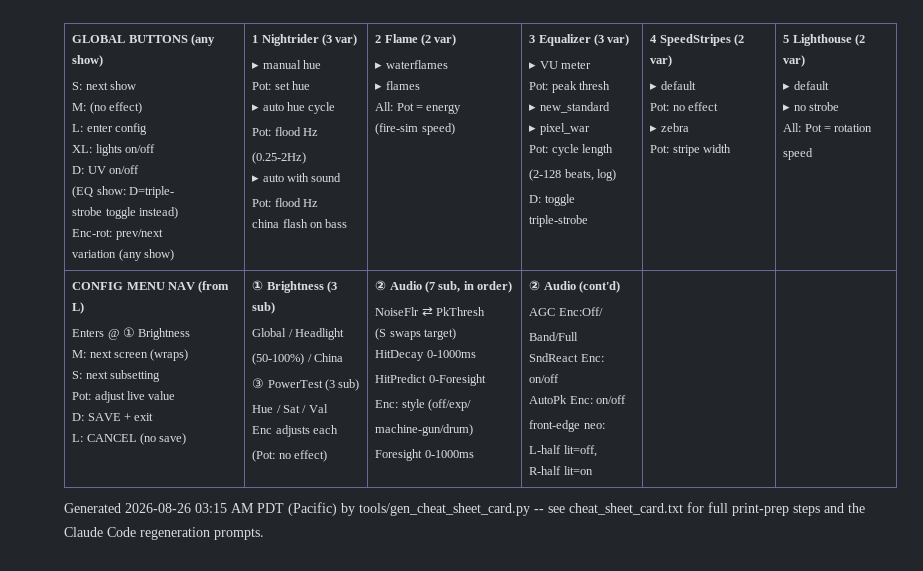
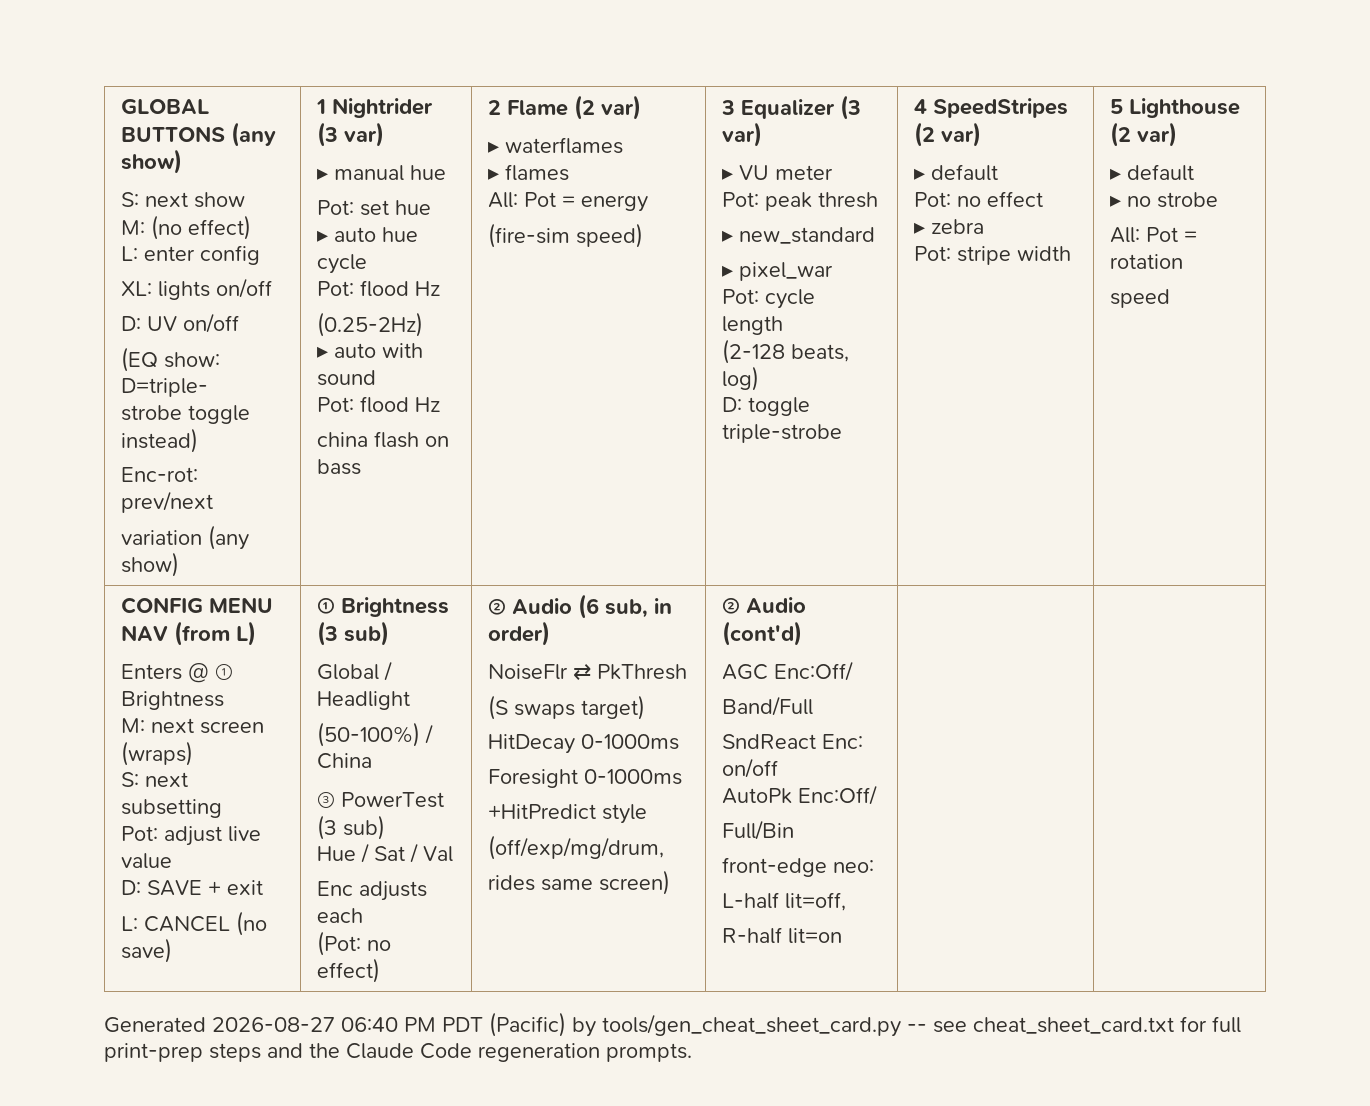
[425,281,436,293] (7 -> [577,594,599,619] (6
[375,374,486,386] [375,399,472,411] [375,424,474,436] [375,449,474,461] HitPredict 0-Foresight // Enc: style (off/exp/ // machine-gun/drum) // Foresight 0-1000ms -> [487,769,682,788] [487,804,647,824] [487,835,664,860] [487,870,670,895] Foresight 0-1000ms // +HitPredict style // (off/exp/mg/drum, // rides same screen)
[569,395,627,404] Enc: on/off -> [797,785,877,805] [721,820,794,840] Enc:Off/ // Full/Bin
[125,503,254,513] 2026-08-26 03:15 AM -> [212,1017,436,1032] 2026-08-27 06:40 PM

